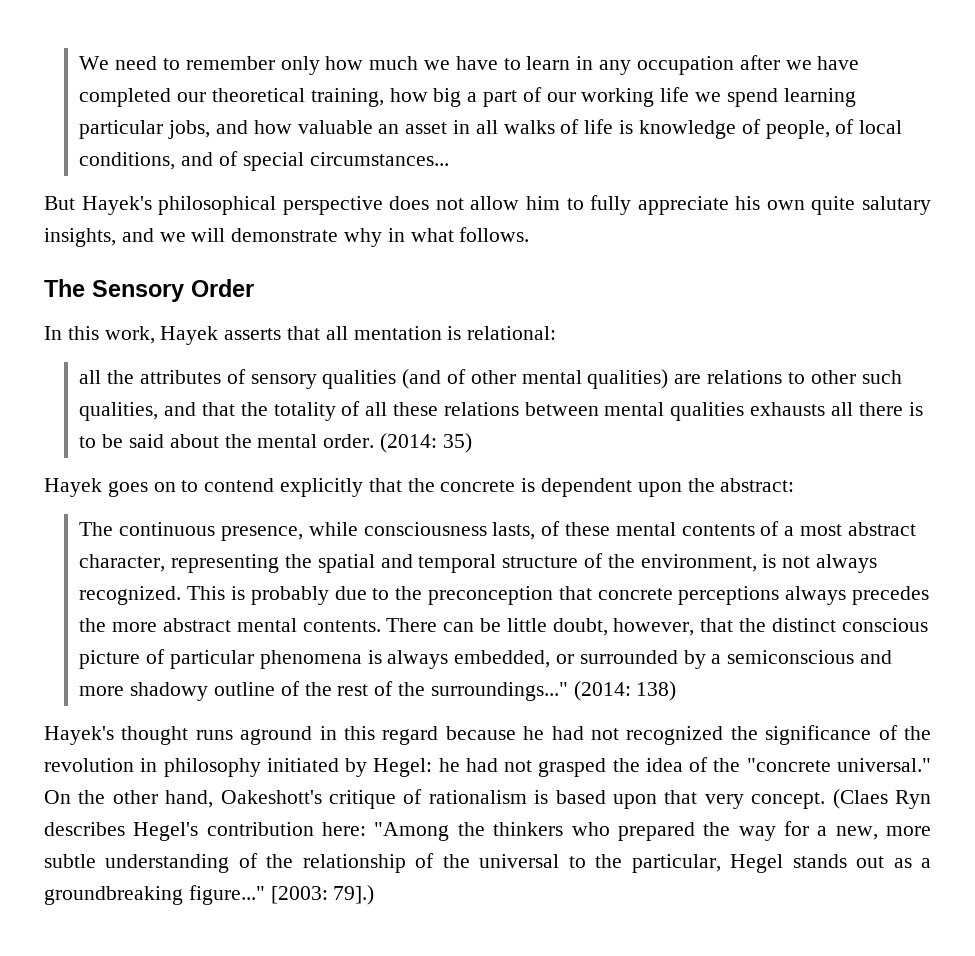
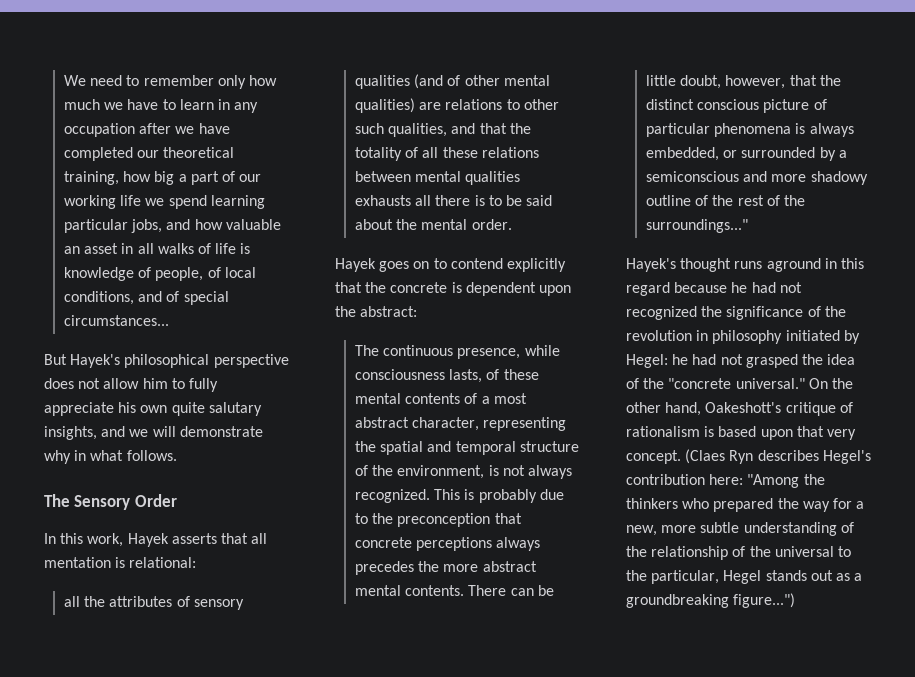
[380,433,472,453] (2014: 35) -> (512, 224) none
[573,681,677,701] (2014: 138) -> (748, 226) none
[188,885,375,905] figure..." [2003: 79].) -> [733,593,796,608] figure...")

